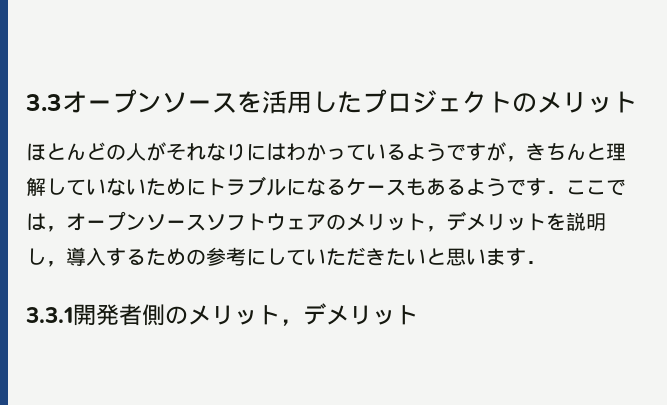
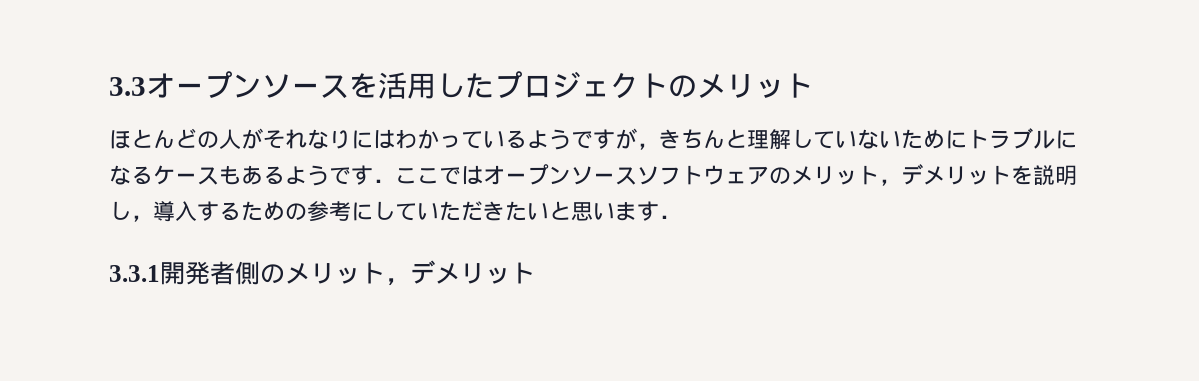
[46,226,66,232] ， -> (483, 175) none

